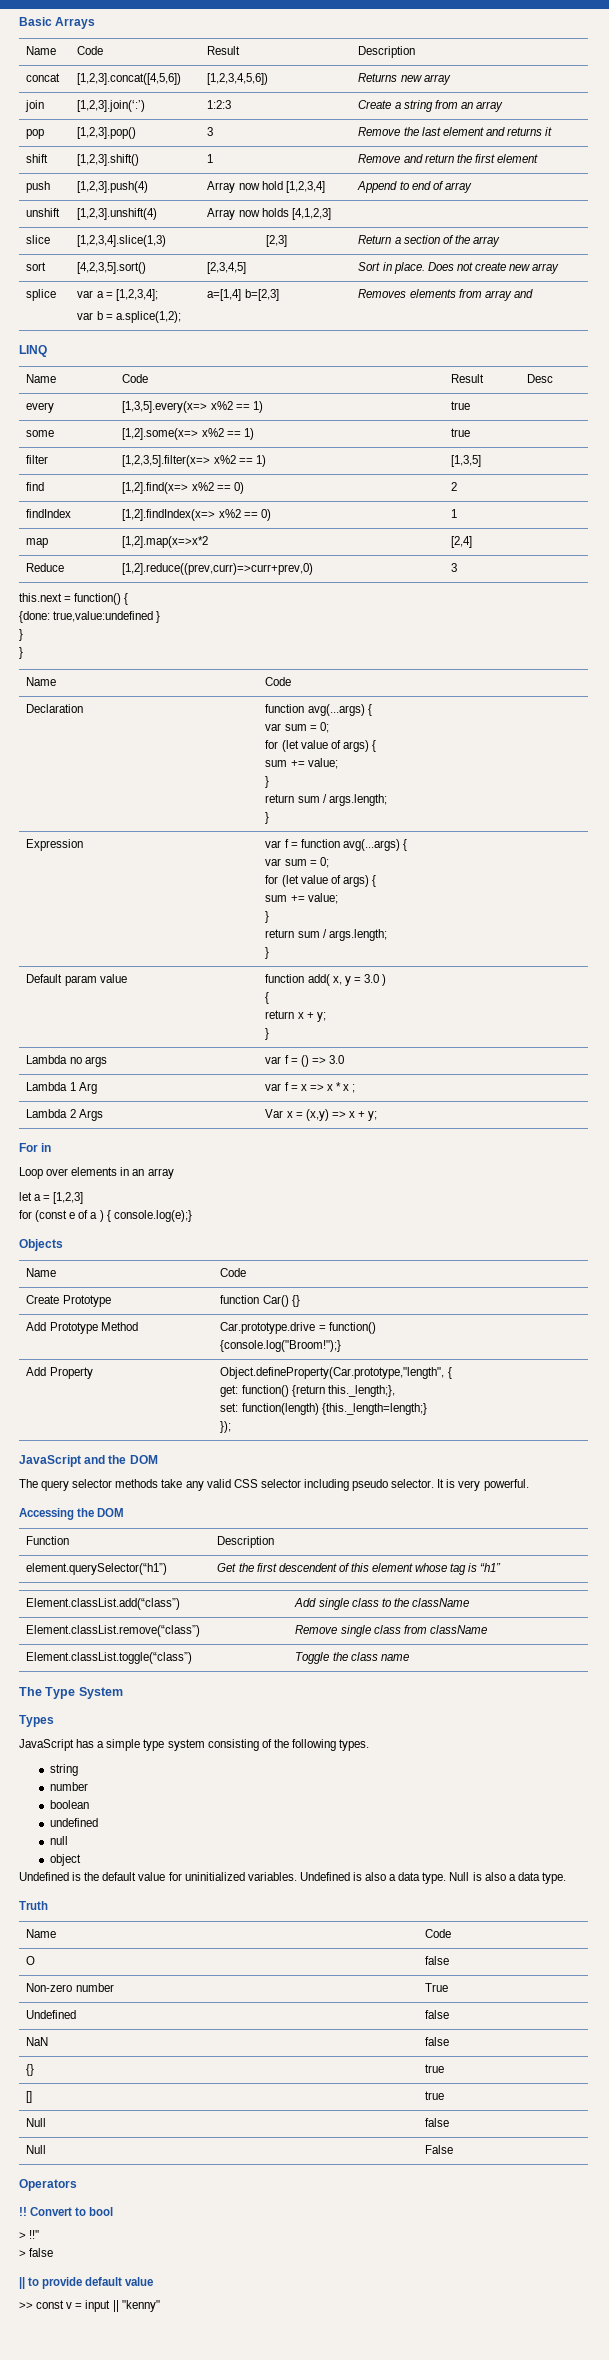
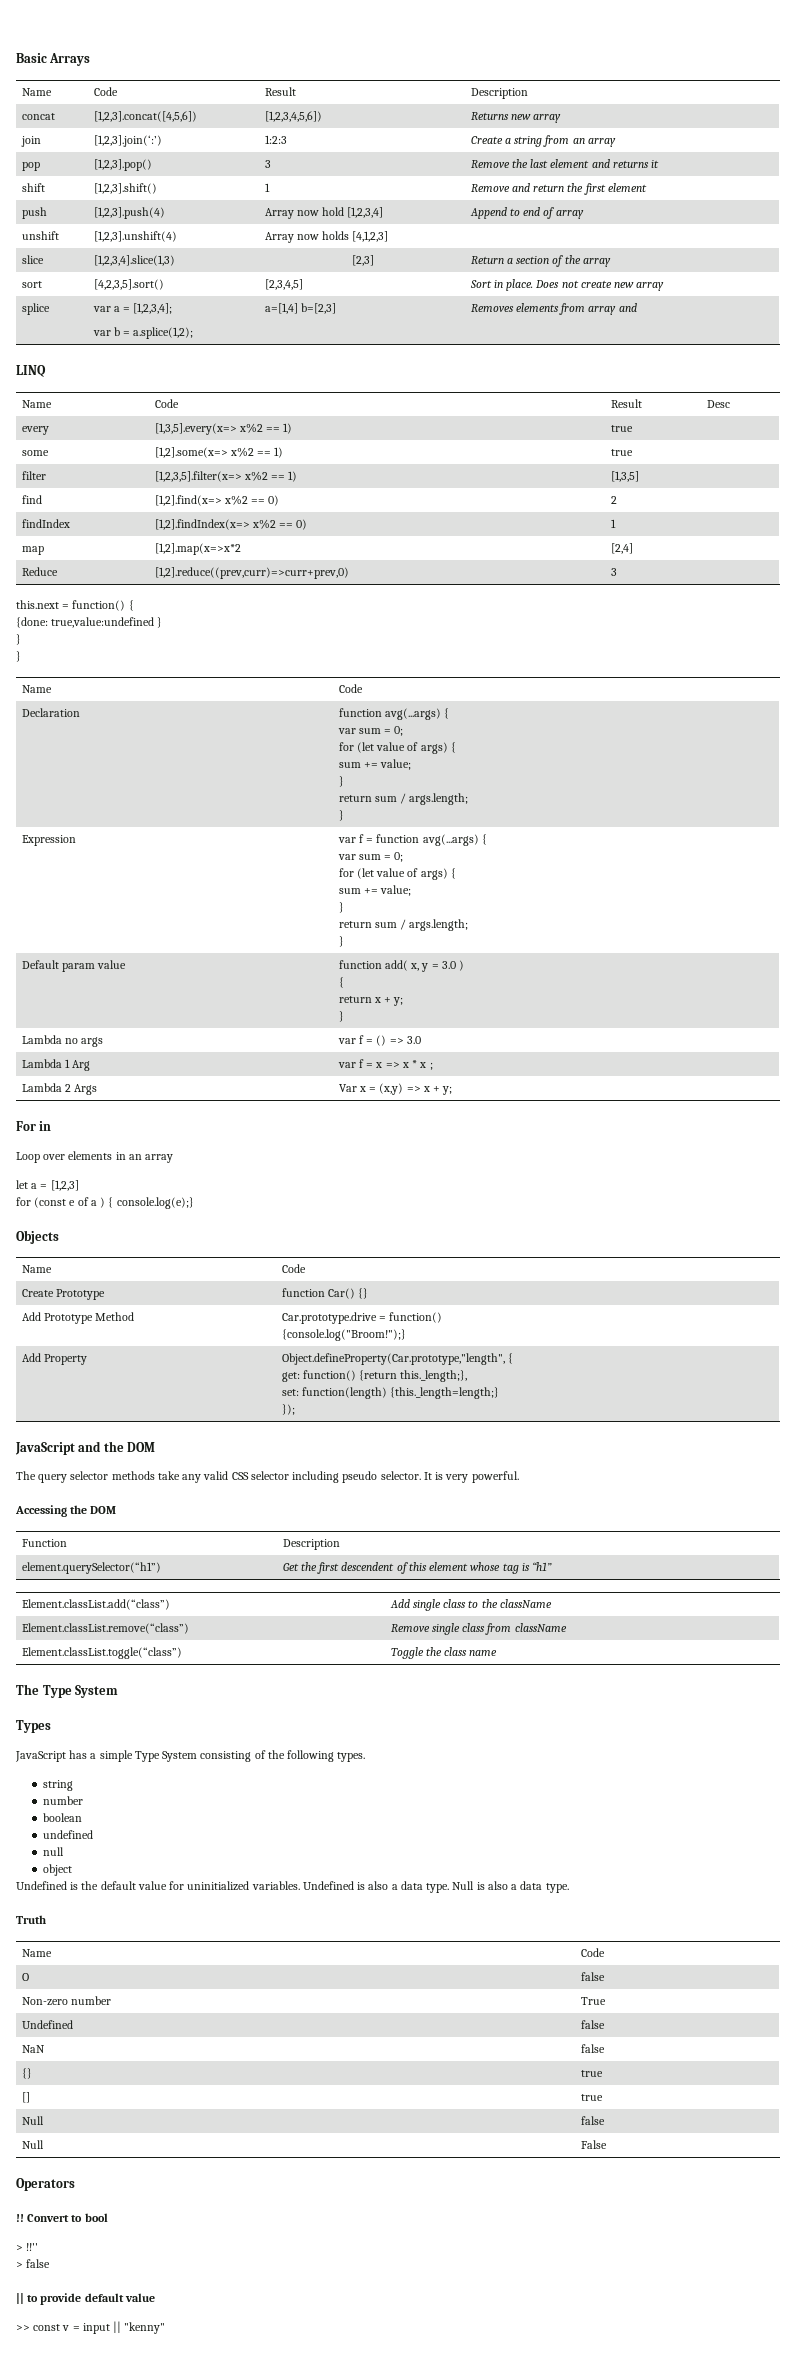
[143,1739,205,1751] type system -> [134,1751,198,1762] Type System

